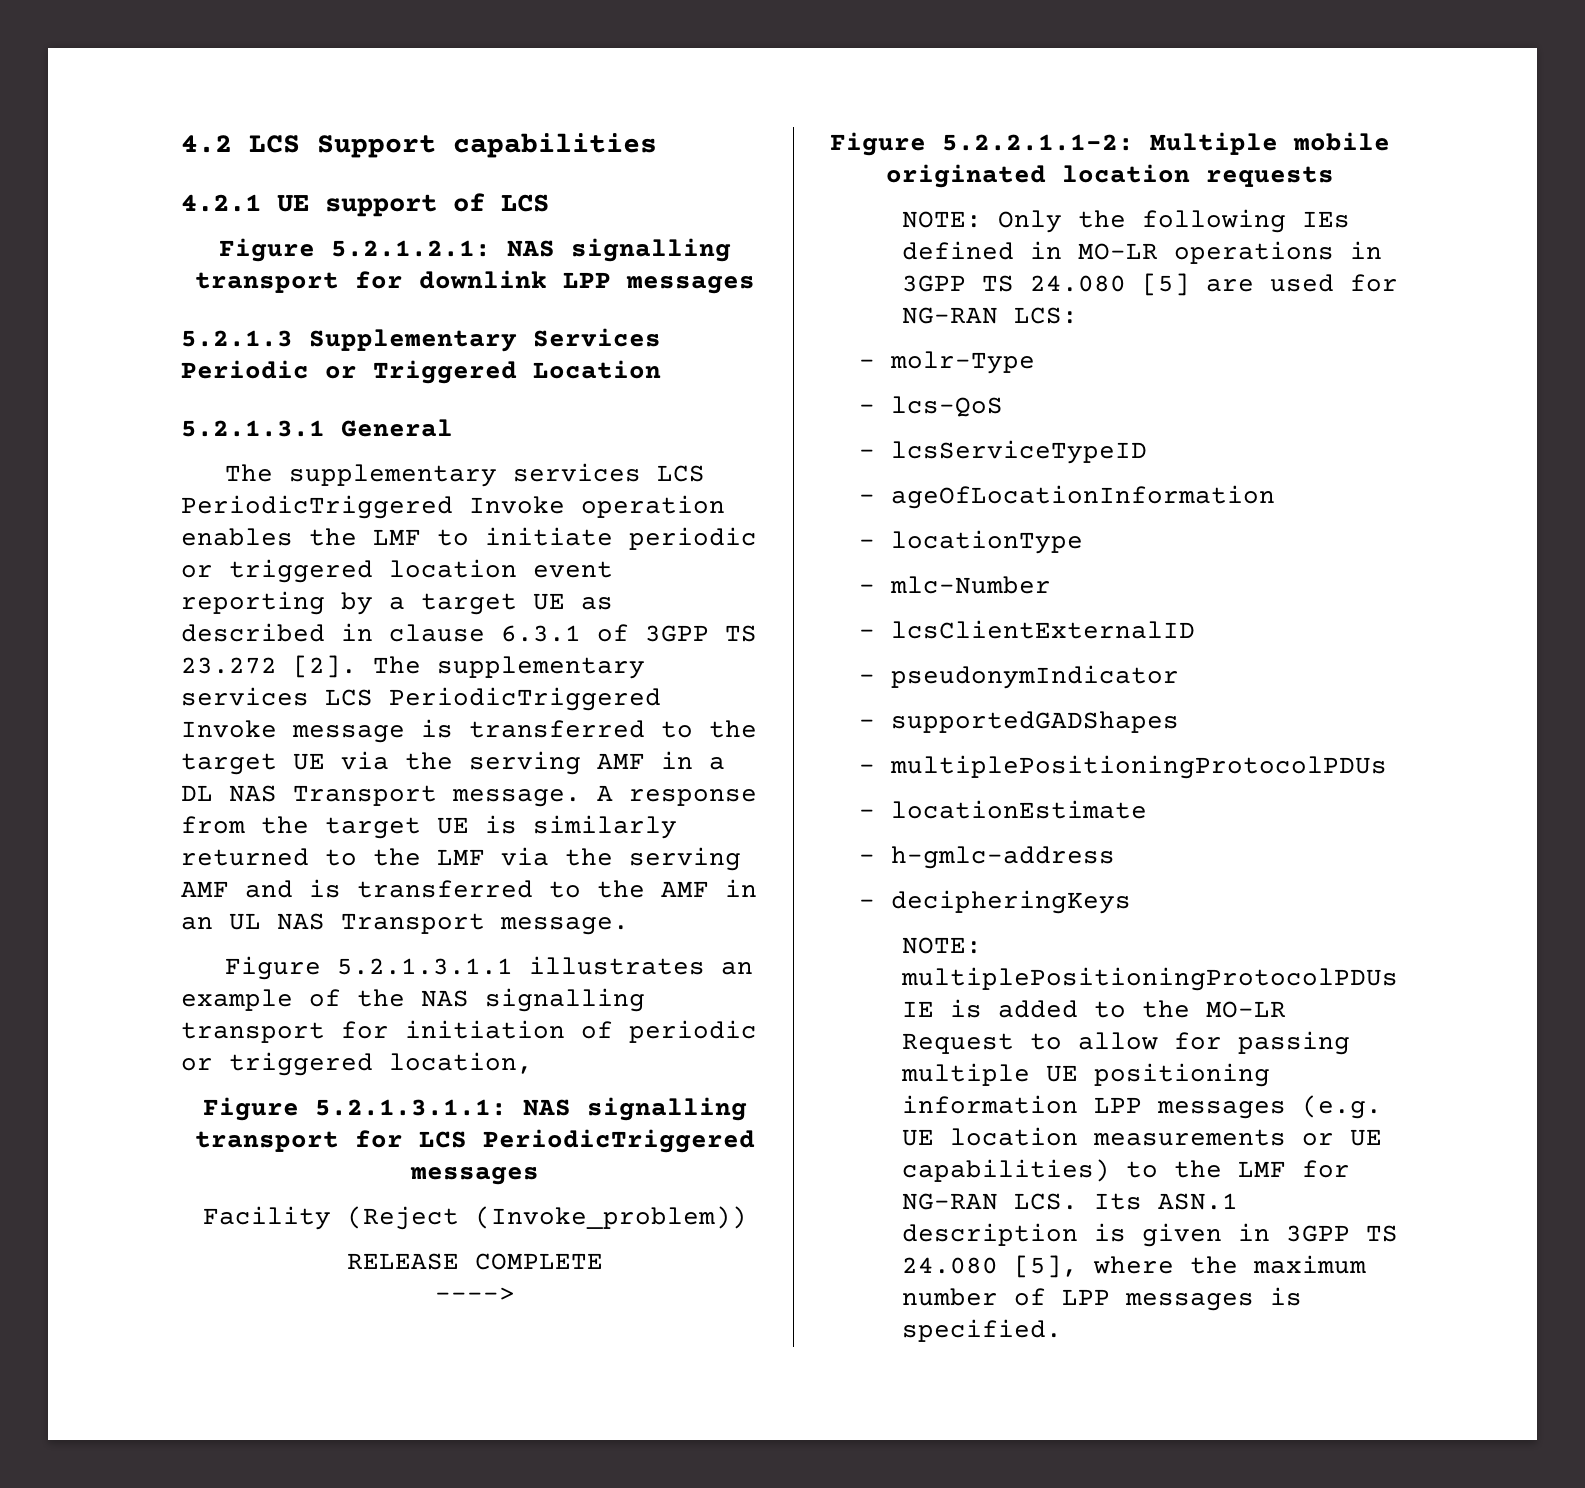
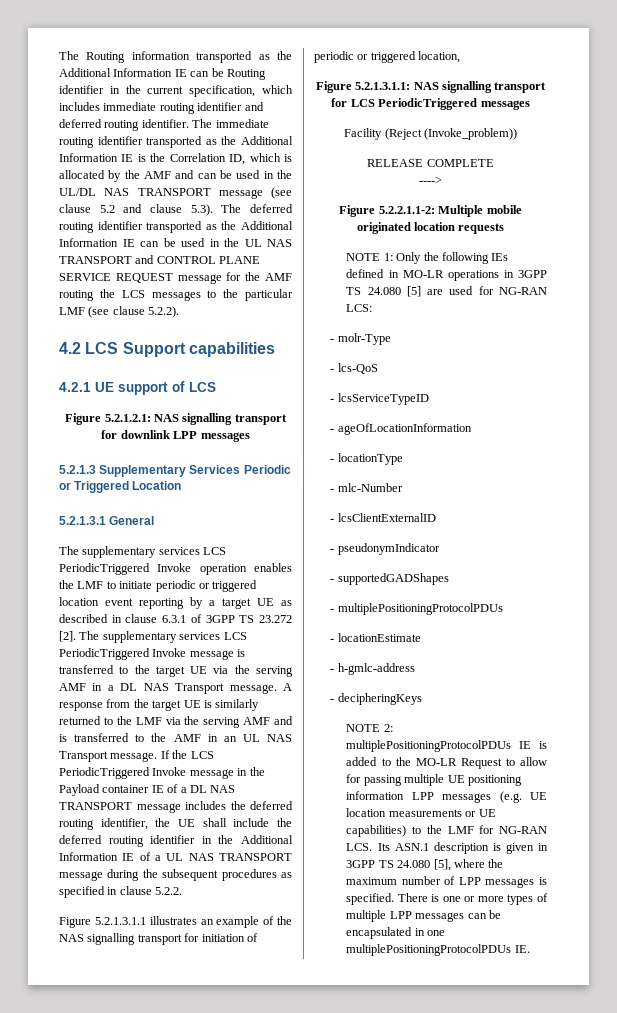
(181, 144) none -> [59,51,292,63] [59,68,266,80] [59,85,293,97] [59,102,264,114] [59,119,269,131] [59,136,293,148] [59,153,292,165] [59,170,292,182] [59,187,292,199] [59,204,293,216] [59,221,293,233] [59,238,292,247] [59,255,261,264] [59,272,292,284] [59,289,293,301] [59,306,180,318] The Routing information transported as the Additional Information IE can be Routing identifier in the current specification, which includes immediate routing identifier and deferred routing identifier. The immediate routing identifier transported as the Additional Information IE is the Correlation ID, which is allocated by the AMF and can be used in the UL/DL NAS TRANSPORT message (see clause 5.2 and clause 5.3). The deferred routing identifier transported as the Additional Information IE can be used in the UL NAS TRANSPORT and CONTROL PLANE SERVICE REQUEST message for the AMF routing the LCS messages to the particular LMF (see clause 5.2.2). //
(629, 926) none -> [160,750,214,759] [59,767,265,779] [59,784,236,796] [59,801,293,813] [59,818,292,830] [59,835,293,847] [59,852,292,861] [59,869,292,881] [59,886,183,898] If the LCS PeriodicTriggered Invoke message in the Payload container IE of a DL NAS TRANSPORT message includes the deferred routing identifier, the UE shall include the deferred routing identifier in the Additional Information IE of a UL NAS TRANSPORT message during the subsequent procedures as specified in clause 5.2.2.
[901,211,982,228] NOTE: -> [346,253,393,261] NOTE 1:
[901,937,982,954] NOTE: -> [346,724,393,732] NOTE 2:
(1062, 1330) none -> [397,893,548,905] [346,910,501,922] [346,927,446,939] [346,944,530,956] There is one or more types of multiple LPP messages can be encapsulated in one multiplePositioningProtocolPDUs IE.

